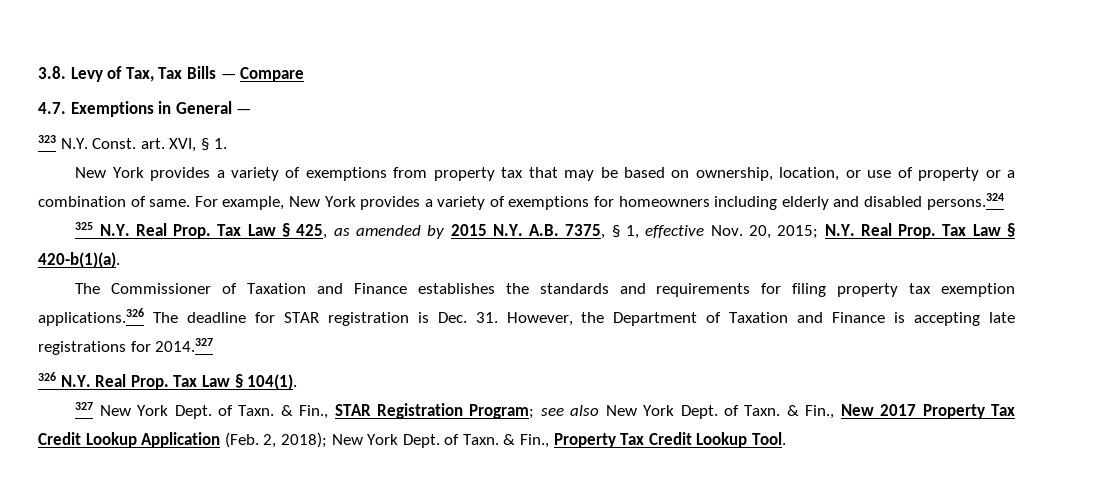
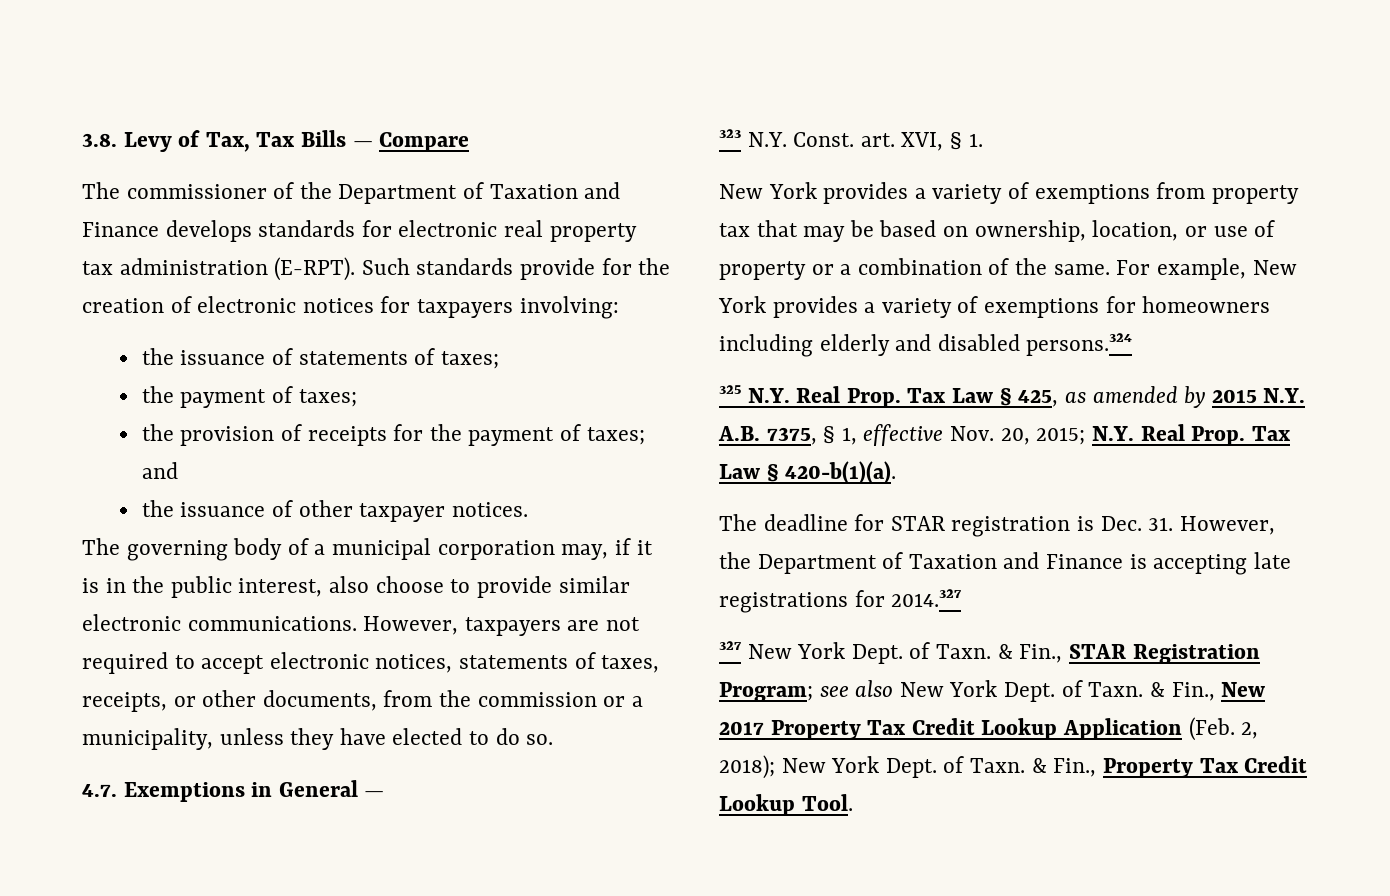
(305, 74) none -> [82,182,621,204] [82,220,637,242] [82,257,671,281] [82,296,619,319] [141,348,499,369] [141,386,357,408] [141,424,645,446] [141,462,178,479] [141,500,528,522] [82,538,653,561] [82,576,630,598] [82,614,641,636] [82,652,660,674] [82,690,643,712] [82,728,554,750] // The commissioner of the Department of Taxation and Finance develops standards for electronic real property tax administration (E-RPT). Such standards provide for the creation of electronic notices for taxpayers involving: // the issuance of statements of taxes; // the payment of taxes; // the provision of receipts for the payment of taxes; and // the issuance of other taxpayer notices. // The governing body of a municipal corporation may, if it is in the public interest, also choose to provide similar electronic communications. However, taxpayers are not required to accept electronic notices, statements of taxes, receipts, or other documents, from the commission or a municipality, unless they have elected to do so.
(146, 201) none -> [1015,258,1048,275] the
[111,283,1016,297] [38,308,178,326] Commissioner of Taxation and Finance establishes the standards and requirements for filing property tax exemption applications.326 The -> (757, 522) none
[38,372,298,390] // 326 N.Y. Real Prop. Tax Law § 104(1). -> (963, 598) none

